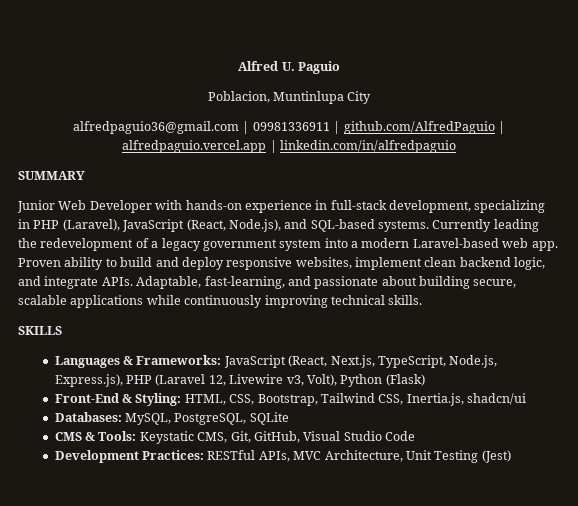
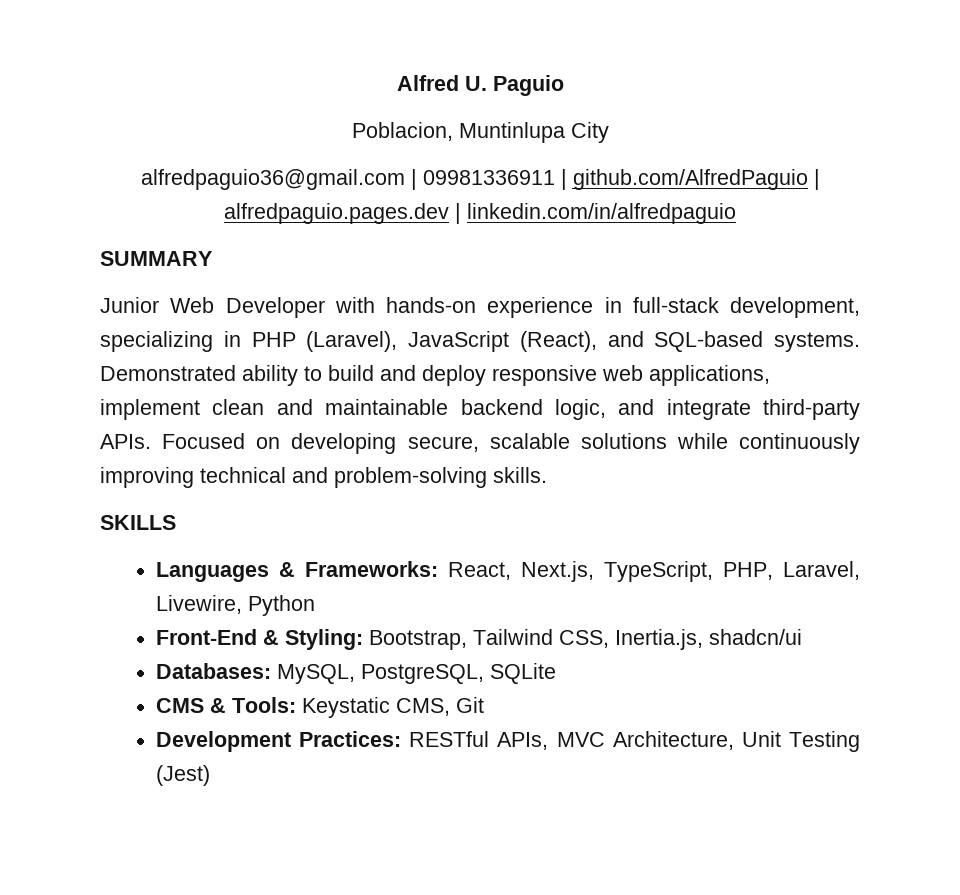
[122,140,267,153] alfredpaguio.vercel.app -> [224,203,449,224] alfredpaguio.pages.dev
[186,219,281,232] (React, Node.js), -> [519,331,597,352] (React),
[432,219,539,232] [18,238,558,251] [18,258,61,267] Currently leading the redevelopment of a legacy government system into a modern Laravel-based web app. Proven -> [100,365,236,381] Demonstrated
[295,257,546,270] [18,276,470,289] websites, implement clean backend logic, and integrate APIs. Adaptable, fast-learning, and passionate about building -> [602,365,770,386] [100,399,860,420] [100,433,397,454] web applications, implement clean and maintainable backend logic, and integrate third-party APIs. Focused on developing
[70,295,144,308] applications -> [580,433,667,449] solutions
(385, 300) none -> [292,467,487,488] and problem-solving
[223,355,498,368] [54,374,337,387] JavaScript (React, Next.js, TypeScript, Node.js, Express.js), PHP (Laravel 12, Livewire v3, Volt), -> [448,561,860,582] [156,595,243,614] React, Next.js, TypeScript, PHP, Laravel, Livewire,
[385,374,425,386] (Flask) -> (316, 605) none
[184,394,255,405] HTML, CSS, -> (364, 639) none
[230,431,416,443] Git, GitHub, Visual Studio Code -> [456,697,485,713] Git

